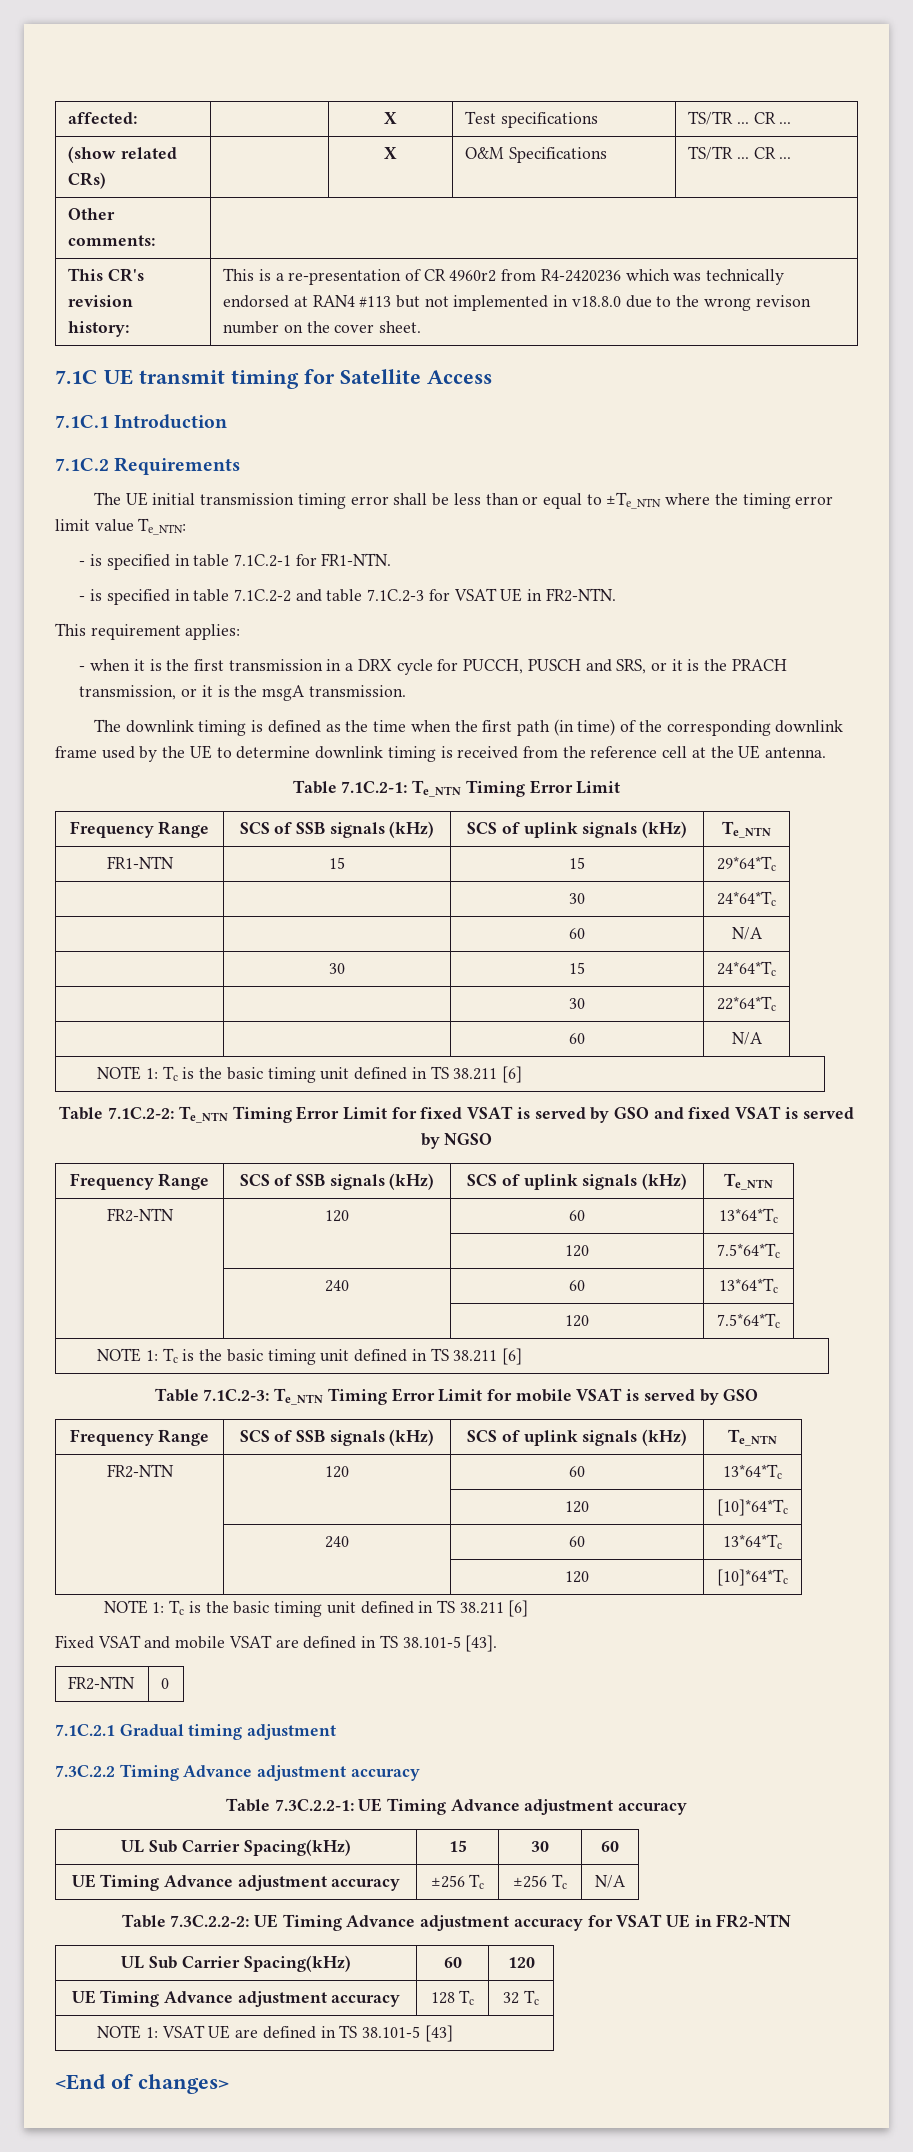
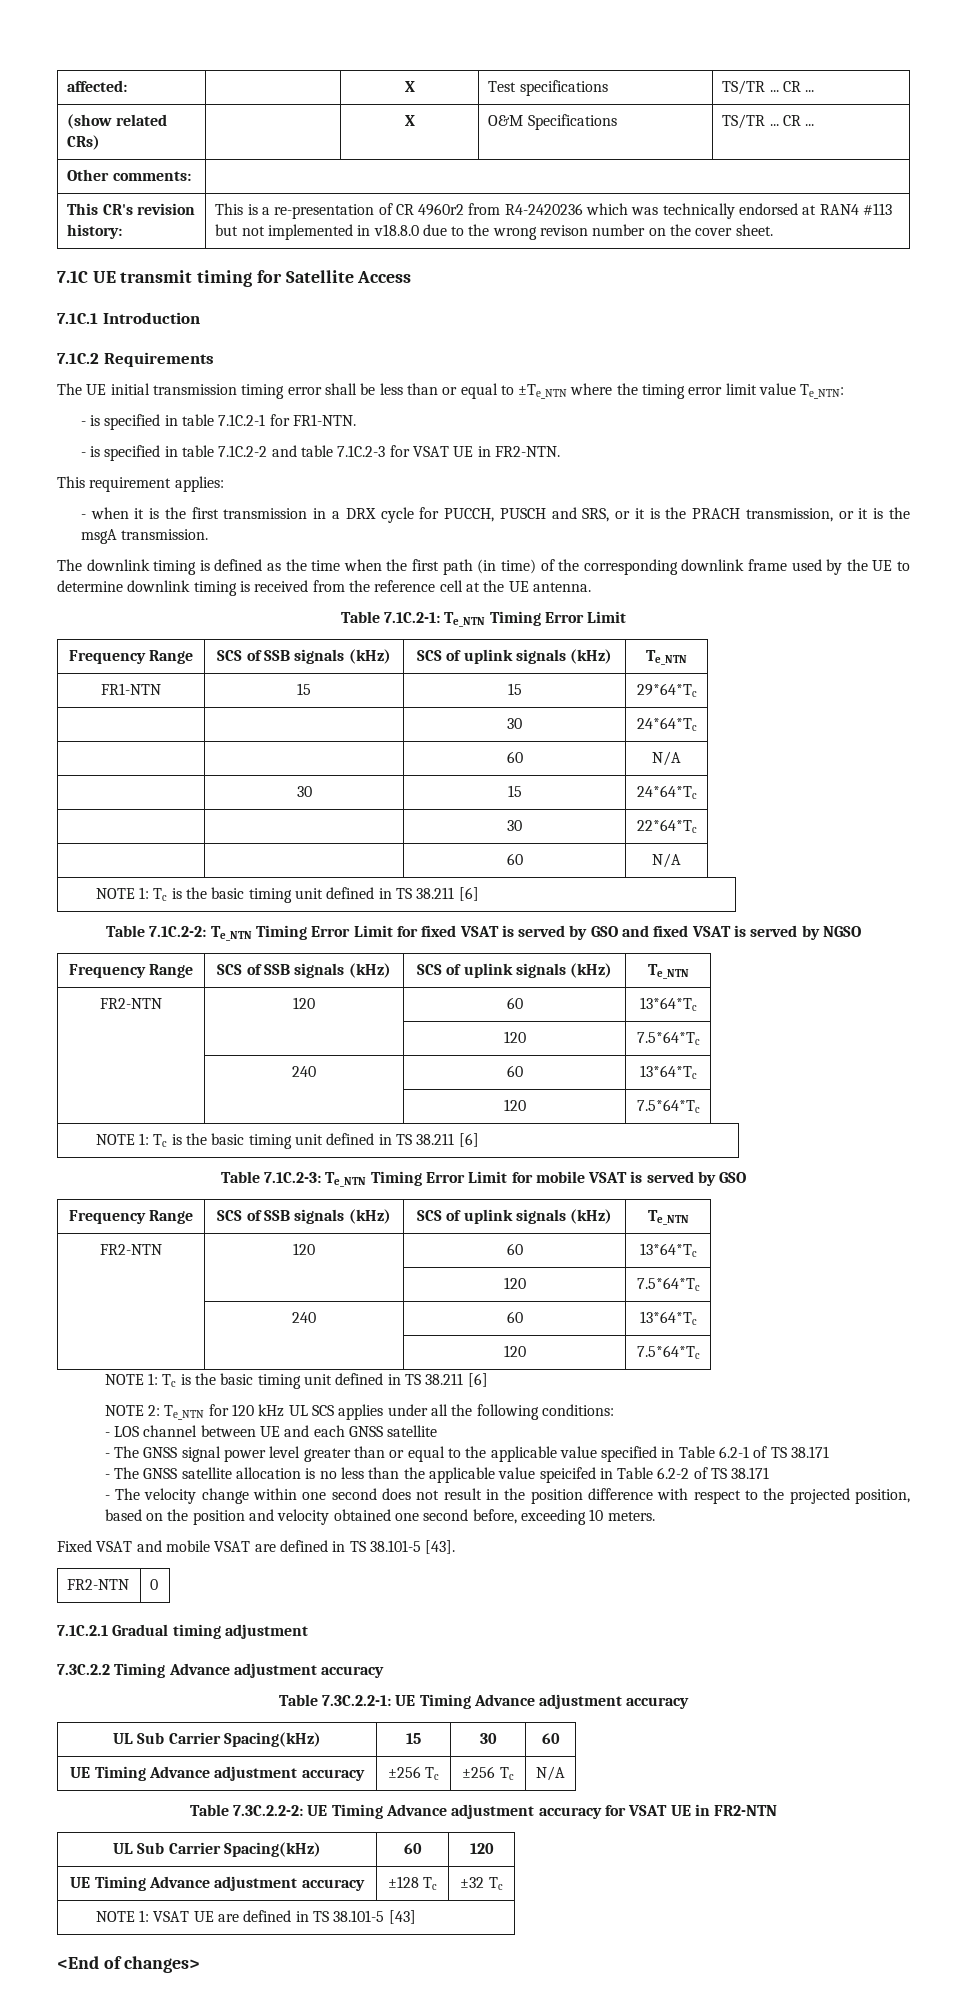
[717,1499,788,1516] [325,1536,349,1548] [569,1536,585,1547] [723,1534,782,1549] [565,1571,589,1583] [717,1569,788,1586] [10]*64*Tc // | 240 | 60 | 13*64*Tc // | | 120 | [10]*64*Tc -> [636,1277,700,1291] [292,1312,316,1323] [506,1311,523,1323] [639,1311,697,1325] [503,1345,526,1357] [636,1345,700,1359] 7.5*64*Tc // | 240 | 60 | 13*64*Tc // | | 120 | 7.5*64*Tc
(529, 1608) none -> [104,1404,614,1420] [104,1425,438,1437] [104,1446,830,1462] [104,1467,770,1483] [104,1488,911,1504] [104,1509,655,1525] // NOTE 2: Te_NTN for 120 kHz UL SCS applies under all the following conditions: // - LOS channel between UE and each GNSS satellite // - The GNSS signal power level greater than or equal to the applicable value specified in Table 6.2-1 of TS 38.171 // - The GNSS satellite allocation is no less than the applicable value speicifed in Table 6.2-2 of TS 38.171 // - The velocity change within one second does not result in the position difference with respect to the projected position, based on the position and velocity obtained one second before, exceeding 10 meters.
[430,1990,475,2005] [503,1992,520,2004] 128 Tc | 32 -> [387,1876,438,1890] [460,1877,485,1888] ±128 Tc | ±32

